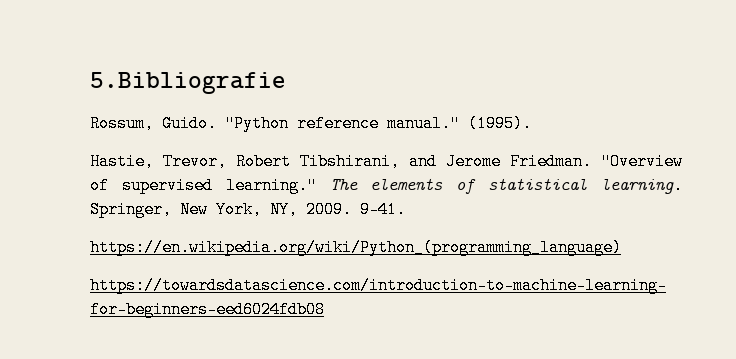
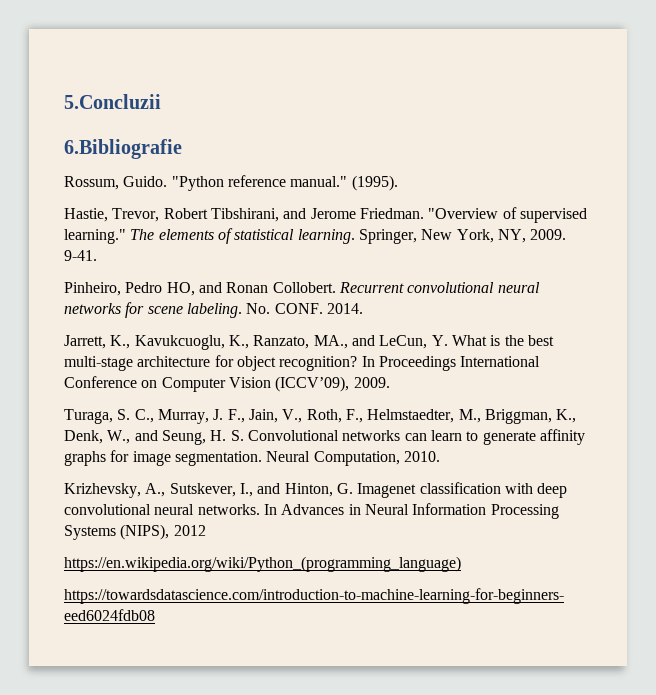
[90,72,286,94] 5.Bibliografie -> [64,94,161,109] [64,139,182,159] 5.Concluzii // 6.Bibliografie
(406, 209) none -> [64,282,540,296] [64,302,363,318] [64,335,554,350] [64,355,541,371] [64,376,390,392] [64,409,577,424] [64,429,585,445] [64,450,440,466] [64,482,568,498] [64,503,559,519] [64,524,206,540] // Pinheiro, Pedro HO, and Ronan Collobert. Recurrent convolutional neural networks for scene labeling. No. CONF. 2014. // Jarrett, K., Kavukcuoglu, K., Ranzato, MA., and LeCun, Y. What is the best multi-stage architecture for object recognition? In Proceedings International Conference on Computer Vision (ICCV’09), 2009. // Turaga, S. C., Murray, J. F., Jain, V., Roth, F., Helmstaedter, M., Briggman, K., Denk, W., and Seung, H. S. Convolutional networks can learn to generate affinity graphs for image segmentation. Neural Computation, 2010. // Krizhevsky, A., Sutskever, I., and Hinton, G. Imagenet classification with deep convolutional neural networks. In Advances in Neural Information Processing Systems (NIPS), 2012

